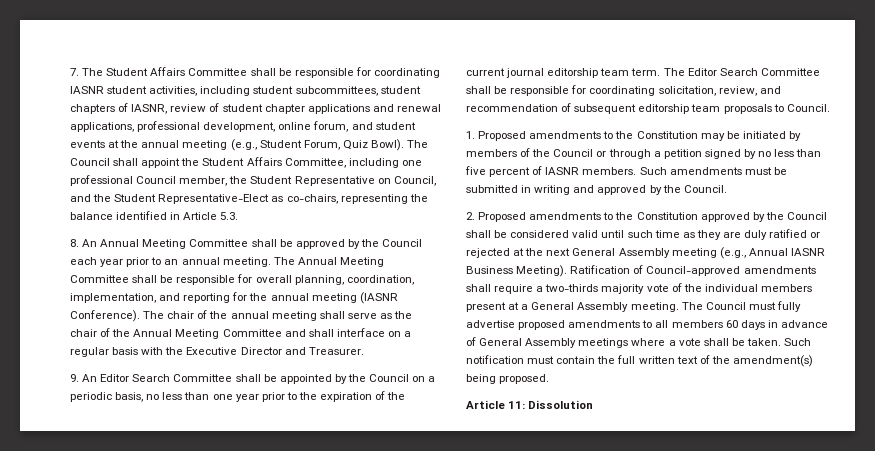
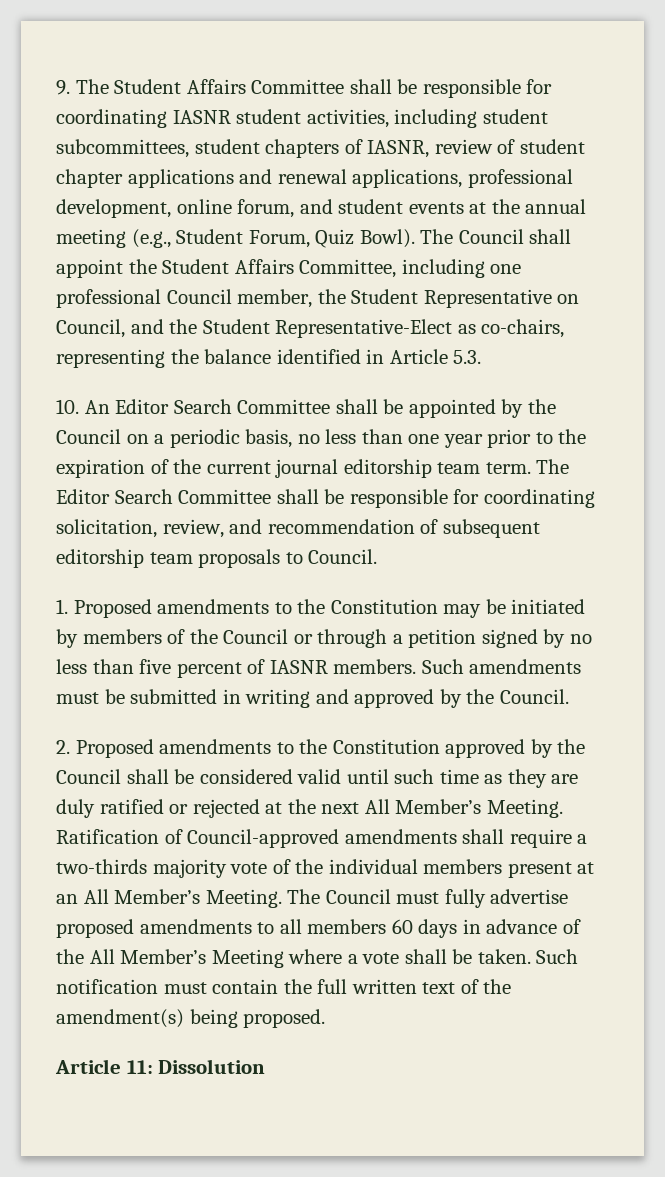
[70,68,79,76] 7. -> [56,80,70,95] 9.
[70,239,423,249] [70,257,384,267] [70,274,414,285] [70,292,398,304] [70,310,413,322] [70,328,412,339] [70,347,364,357] [70,374,79,382] 8. An Annual Meeting Committee shall be approved by the Council each year prior to an annual meeting. The Annual Meeting Committee shall be responsible for overall planning, coordination, implementation, and reporting for the annual meeting (IASNR Conference). The chair of the annual meeting shall serve as the chair of the Annual Meeting Committee and shall interface on a regular basis with the Executive Director and Treasurer. // 9. -> [56,399,79,414] 10.
[572,247,825,259] [466,265,568,277] General Assembly meeting (e.g., Annual IASNR Business Meeting). -> [364,799,563,818] All Member’s Meeting.
[521,302,679,312] a General Assembly meeting. -> [56,889,282,908] an All Member’s Meeting.
[479,338,629,348] General Assembly meetings -> [56,949,284,968] the All Member’s Meeting

